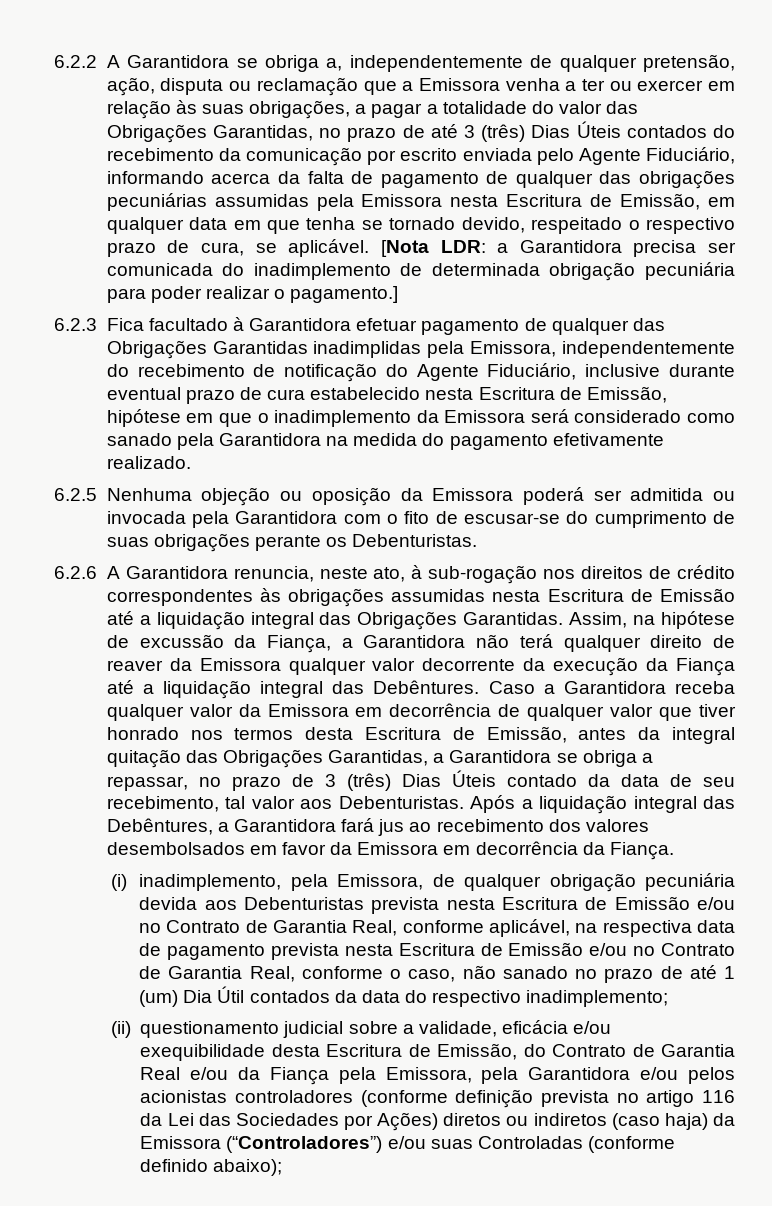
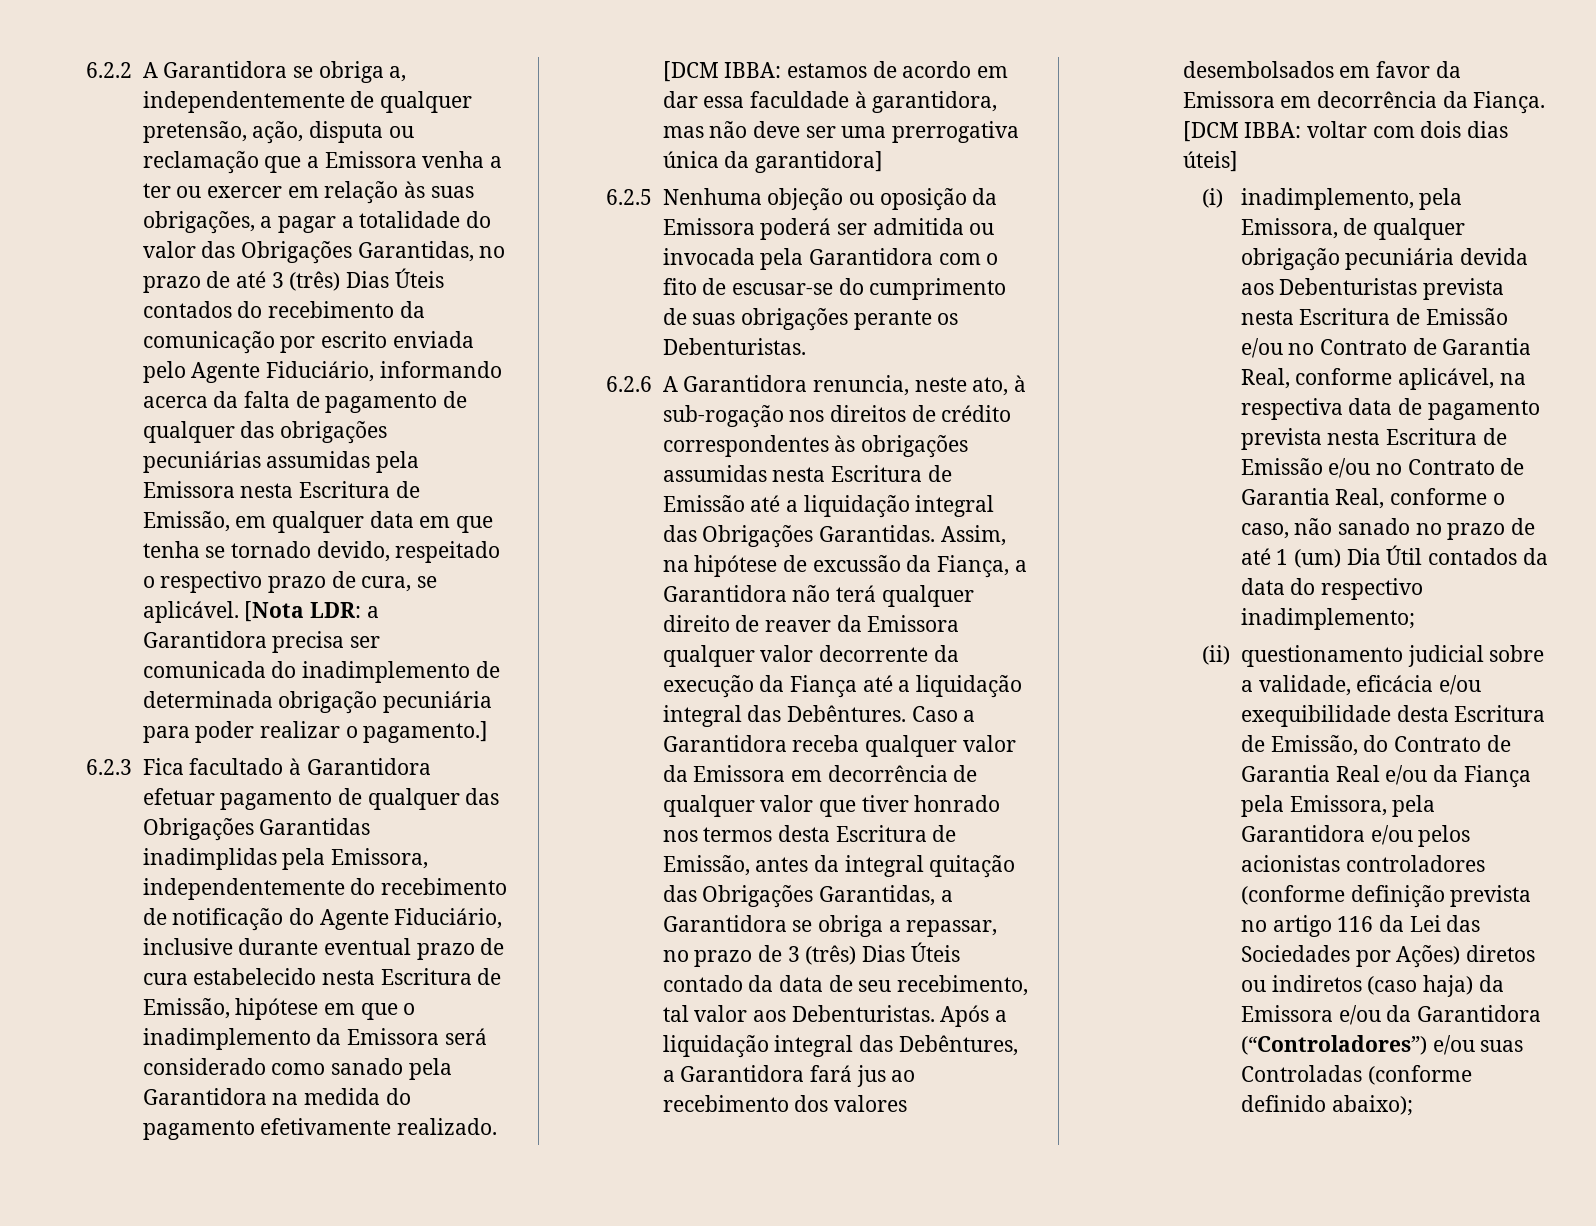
(191, 462) none -> [662,61,1008,82] [662,91,998,113] [662,121,1019,143] [662,151,883,173] [DCM IBBA: estamos de acordo em dar essa faculdade à garantidora, mas não deve ser uma prerrogativa única da garantidora]
(674, 851) none -> [1182,121,1508,142] [1182,151,1238,172] [DCM IBBA: voltar com dois dias úteis]
(222, 1142) none -> [1338,1005,1541,1025] e/ou da Garantidora

